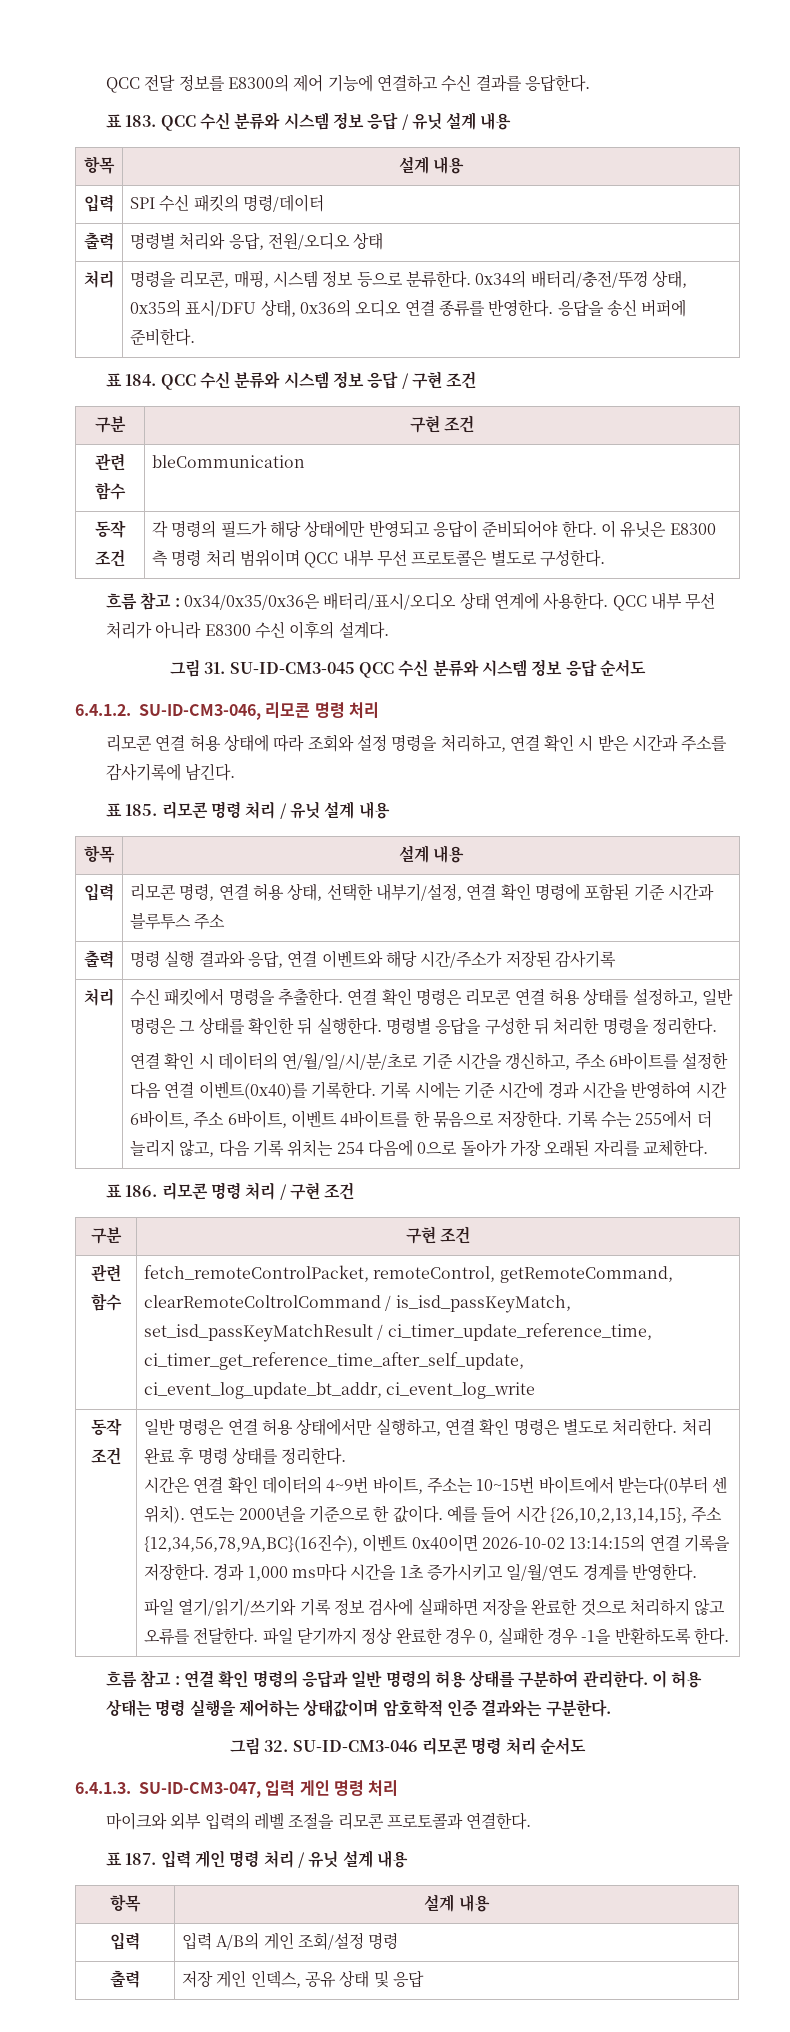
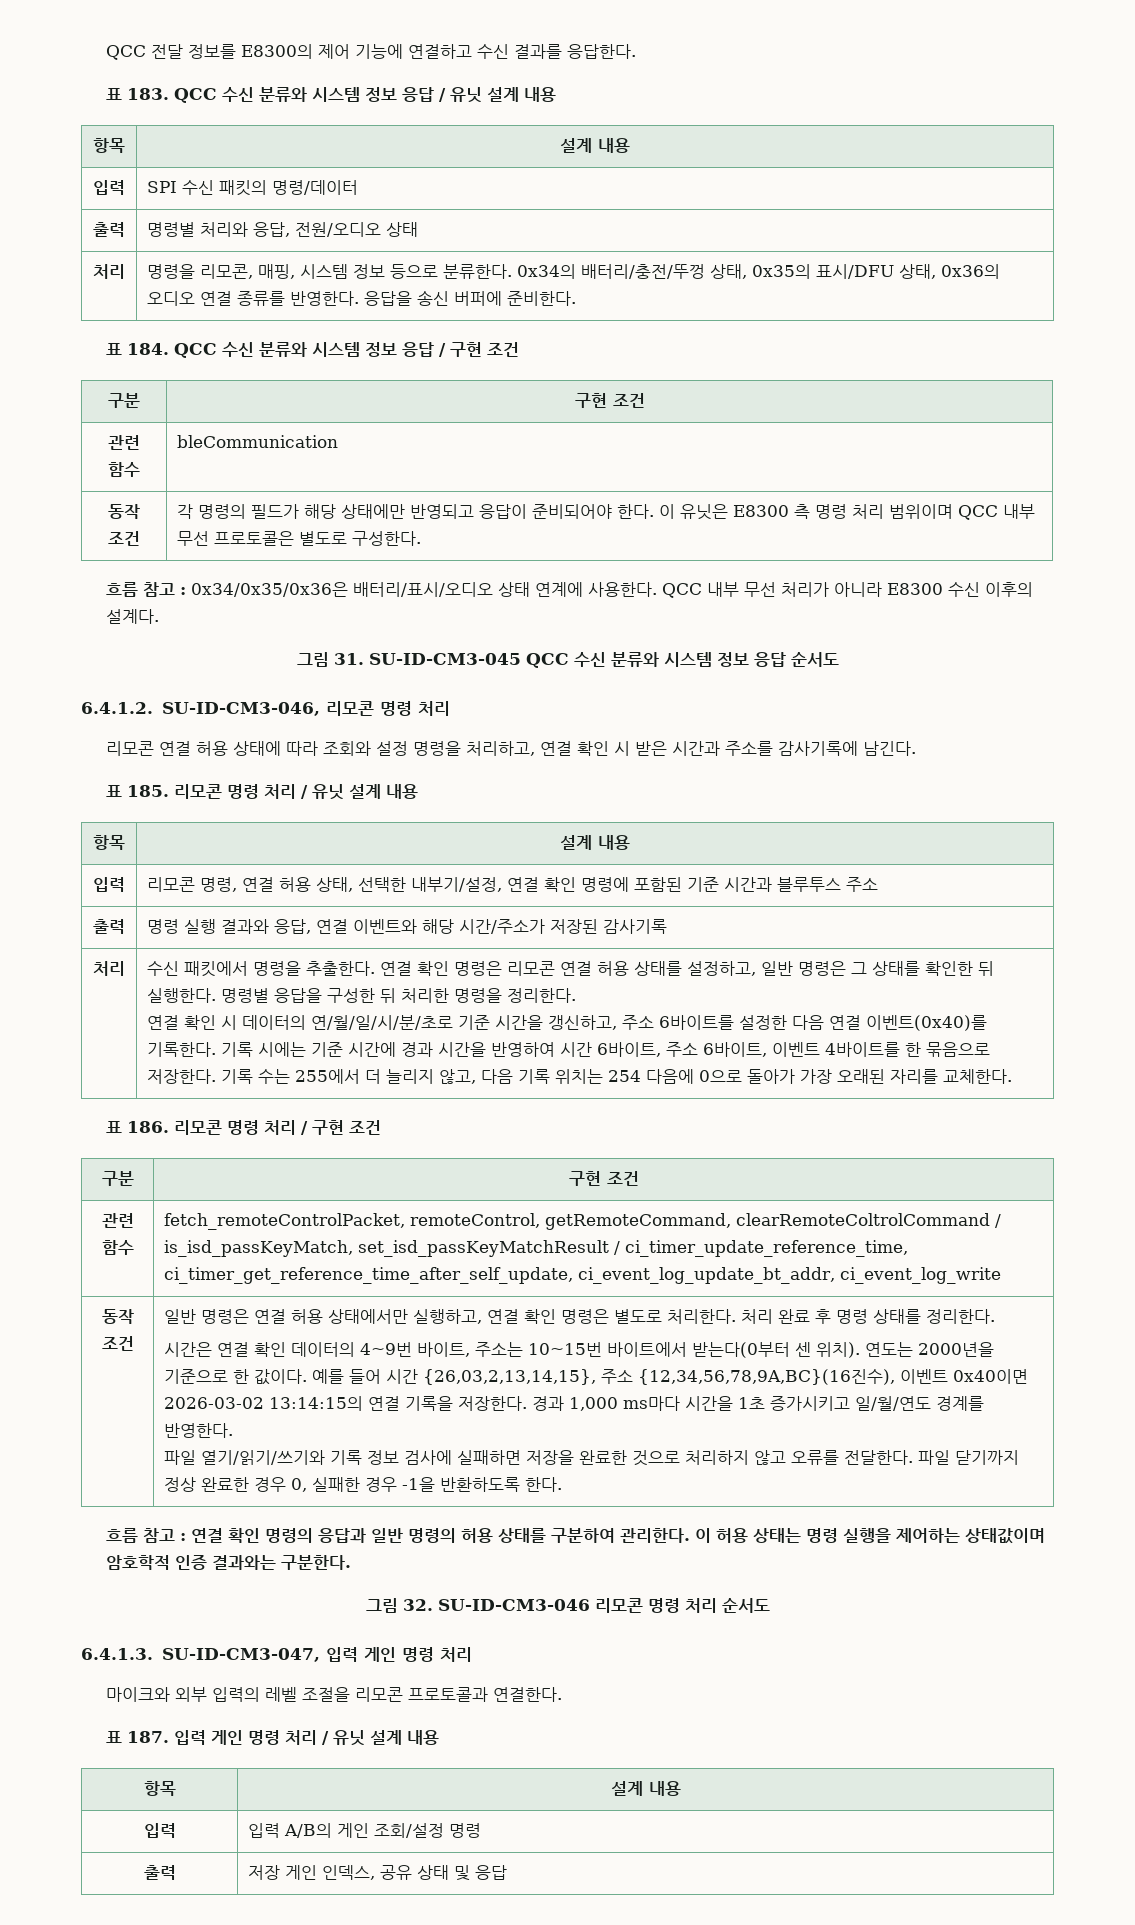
[549,1507,687,1523] {26,10,2,13,14,15}, -> [423,1369,597,1385] {26,03,2,13,14,15},
[482,1537,566,1549] 2026-10-02 -> [164,1397,265,1409] 2026-03-02

